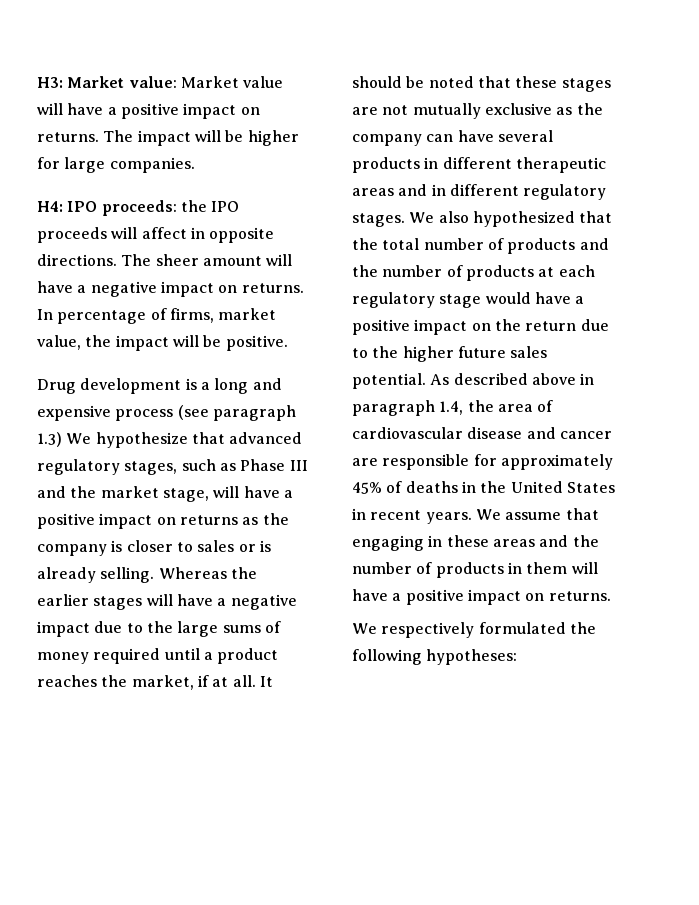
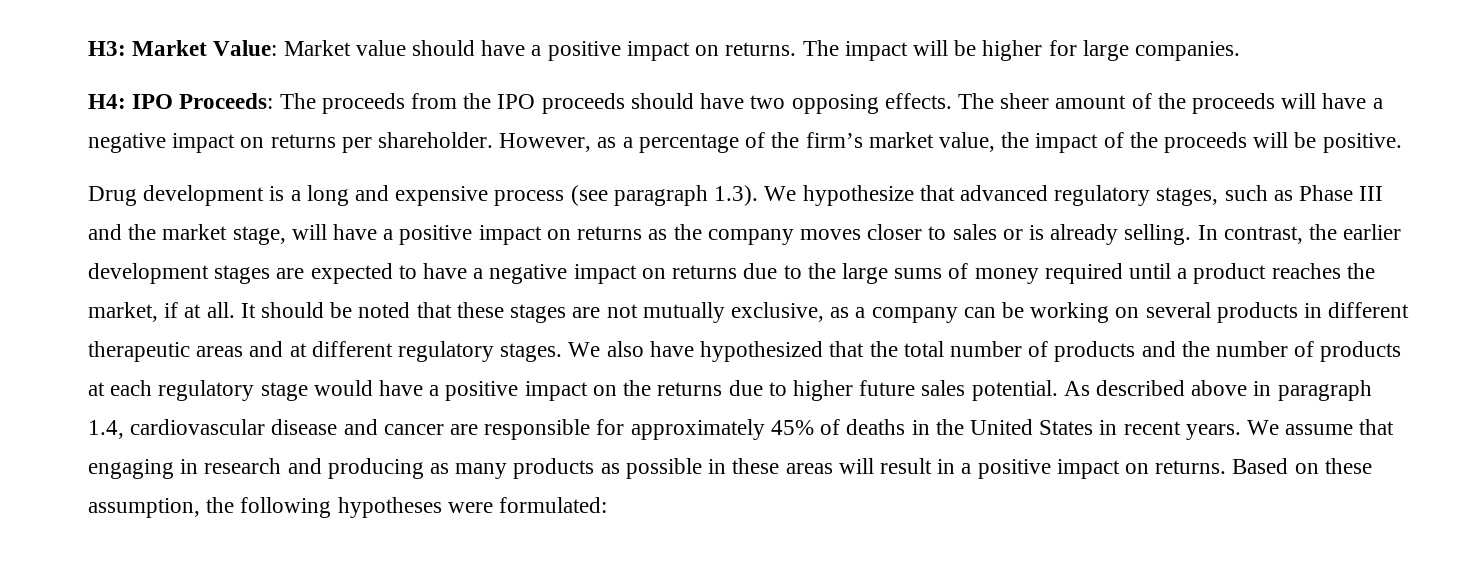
[128,76,177,88] value: -> [213,40,278,56] Value:
[37,103,63,115] will -> [412,40,476,56] should
[101,200,240,216] [37,227,275,243] [37,254,262,266] proceeds: the IPO proceeds will affect in opposite directions. The sheer amount -> [179,93,1275,114] Proceeds: The proceeds from the IPO proceeds should have two opposing effects. The sheer amount of the proceeds
[241,283,304,293] [37,308,214,324] returns. In percentage of firms, -> [270,132,863,153] returns per shareholder. However, as a percentage of the firm’s
(169, 343) none -> [1103,132,1247,153] of the proceeds
[37,432,62,447] 1.3) -> [714,185,759,206] 1.3).
[111,540,123,552] is -> [799,229,861,240] moves
[158,567,257,579] [37,594,297,610] [37,621,90,637] Whereas the earlier stages will have a negative impact -> [1197,224,1402,244] [88,263,738,284] In contrast, the earlier development stages are expected to have a negative impact on returns
[484,103,603,115] [352,130,494,146] exclusive as the company can have -> [730,302,1140,323] exclusive, as a company can be working on
[431,184,446,196] in -> [289,343,307,357] at
(469, 217) none -> [649,341,694,357] have
[525,319,609,331] [352,346,399,358] return due to the -> [657,380,787,396] returns due to
[467,400,554,412] the area of -> (124, 429) none
[446,535,599,547] [352,562,598,578] [352,589,611,605] [352,622,596,638] [352,649,518,665] these areas and the number of products in them will have a positive impact on returns. // We respectively formulated the following hypotheses: -> [204,458,1372,479] [88,497,608,518] research and producing as many products as possible in these areas will result in a positive impact on returns. Based on these assumption, the following hypotheses were formulated:

